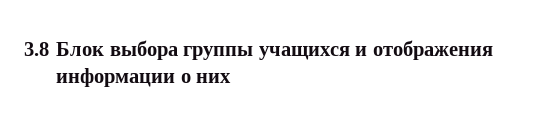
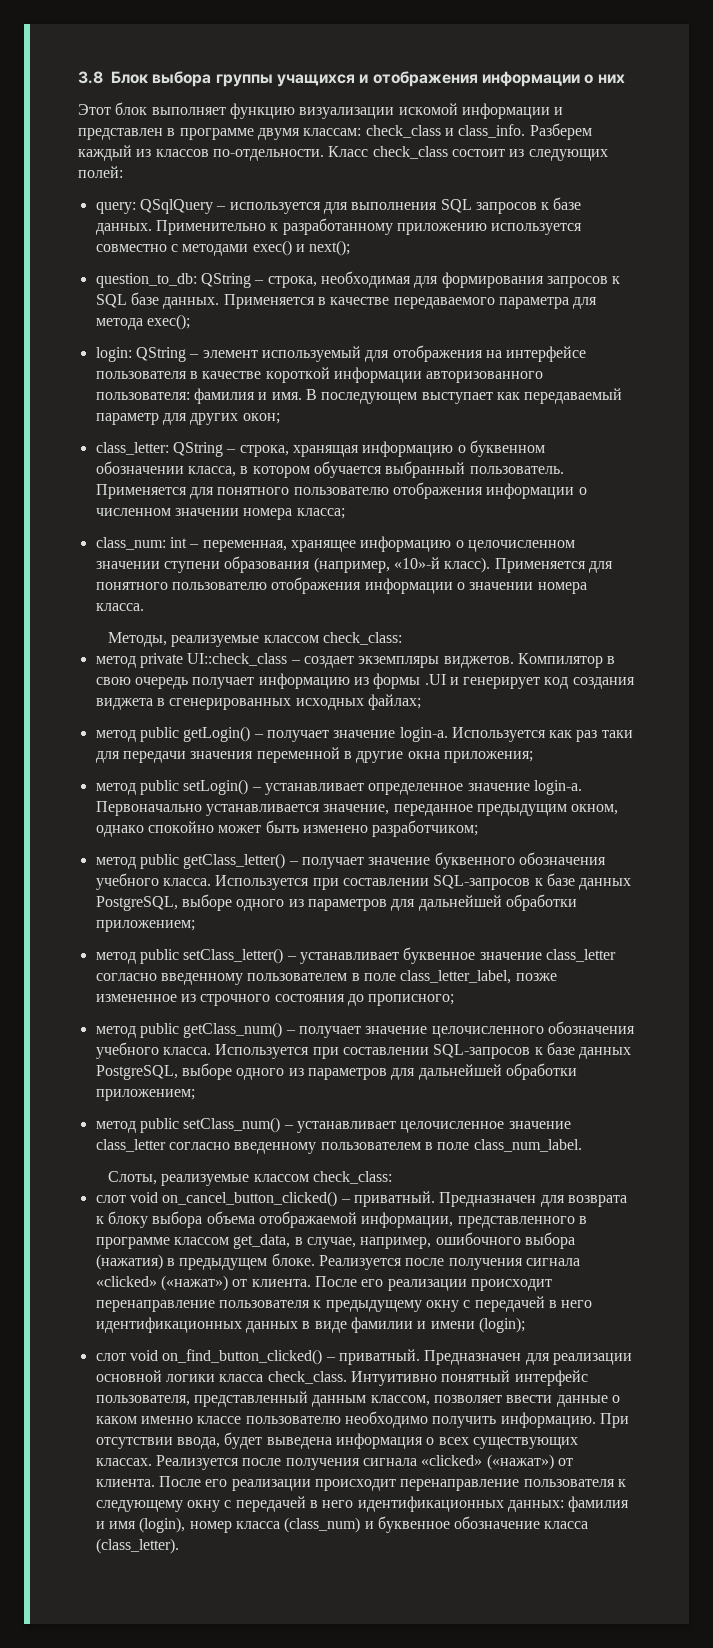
(232, 78) none -> [78,102,564,119] [78,123,592,140] [78,145,608,161] [78,166,123,178] [95,197,582,214] [95,218,583,235] [95,240,351,256] [95,271,621,288] [95,292,598,309] [95,314,190,330] [95,345,587,362] [95,367,544,383] [95,388,623,404] [95,413,280,425] [95,440,545,457] [95,461,564,478] [95,482,587,499] [95,508,345,520] [95,536,575,552] [95,556,613,573] [95,577,587,594] [95,603,144,611] [107,632,402,647] [95,653,616,668] [95,673,635,689] [95,694,421,710] [95,726,633,742] [95,747,533,763] [95,779,582,795] [95,801,619,816] [95,820,479,837] [95,852,606,869] [95,873,632,890] [95,894,577,911] [95,920,195,932] [95,947,616,964] [95,970,557,985] [95,994,455,1006] [95,1021,635,1038] [95,1042,632,1059] [95,1063,577,1080] [95,1089,195,1101] [95,1117,571,1133] [95,1139,582,1154] [107,1171,392,1186] [95,1191,627,1207] [95,1211,587,1228] [95,1232,575,1249] [95,1253,580,1270] [95,1275,552,1291] [95,1296,593,1312] [95,1317,525,1333] [95,1349,632,1365] [95,1370,588,1386] [95,1391,620,1407] [95,1411,629,1428] [95,1432,578,1449] [95,1454,573,1470] [95,1476,626,1491] [95,1496,630,1512] [95,1516,589,1533] [95,1538,179,1554] // Этот блок выполняет функцию визуализации искомой информации и представлен в программе двумя классам: check_class и class_info. Разберем каждый из классов по-отдельности. Класс check_class состоит из следующих полей: // query: QSqlQuery – используется для выполнения SQL запросов к базе данных. Применительно к разработанному приложению используется совместно с методами exec() и next(); // question_to_db: QString – строка, необходимая для формирования запросов к SQL базе данных. Применяется в качестве передаваемого параметра для метода exec(); // login: QString – элемент используемый для отображения на интерфейсе пользователя в качестве короткой информации авторизованного пользователя: фамилия и имя. В последующем выступает как передаваемый параметр для других окон; // class_letter: QString – строка, хранящая информацию о буквенном обозначении класса, в котором обучается выбранный пользователь. Применяется для понятного пользователю отображения информации о численном значении номера класса; // class_num: int – переменная, хранящее информацию о целочисленном значении ступени образования (например, «10»-й класс). Применяется для понятного пользователю отображения информации о значении номера класса. // Методы, реализуемые классом check_class: // метод private UI::check_class – создает экземпляры виджетов. Компилятор в свою очередь получает информацию из формы .UI и генерирует код создания виджета в сгенерированных исходных файлах; // метод public getLogin() – получает значение login-а. Используется как раз таки для передачи значения переменной в другие окна приложения; // метод public setLogin() – устанавливает определенное значение login-а. Первоначально устанавливается значение, переданное предыдущим окном, однако спокойно может быть изменено разработчиком; // метод public getClass_letter() – получает значение буквенного обозначения учебного класса. Используется при составлении SQL-запросов к базе данных PostgreSQL, выборе одного из параметров для дальнейшей обработки приложением; // метод public setClass_letter() – устанавливает буквенное значение class_letter согласно введенному пользователем в поле class_letter_label, позже измененное из строчного состояния до прописного; // метод public getClass_num() – получает значение целочисленного обозначения учебного класса. Используется при составлении SQL-запросов к базе данных PostgreSQL, выборе одного из параметров для дальнейшей обработки приложением; // метод public setClass_num() – устанавливает целочисленное значение class_letter согласно введенному пользователем в поле class_num_label. // Слоты, реализуемые классом check_class: // слот void on_cancel_button_clicked() – приватный. Предназначен для возврата к блоку выбора объема отображаемой информации, представленного в программе классом get_data, в случае, например, ошибочного выбора (нажатия) в предыдущем блоке. Реализуется после получения сигнала «clicked» («нажат») от клиента. После его реализации происходит перенаправление пользователя к предыдущему окну с передачей в него идентификационных данных в виде фамилии и имени (login); // слот void on_find_button_clicked() – приватный. Предназначен для реализации основной логики класса check_class. Интуитивно понятный интерфейс пользователя, представленный данным классом, позволяет ввести данные о каком именно классе пользователю необходимо получить информацию. При отсутствии ввода, будет выведена информация о всех существующих классах. Реализуется после получения сигнала «clicked» («нажат») от клиента. После его реализации происходит перенаправление пользователя к следующему окну с передачей в него идентификационных данных: фамилия и имя (login), номер класса (class_num) и буквенное обозначение класса (class_letter).

